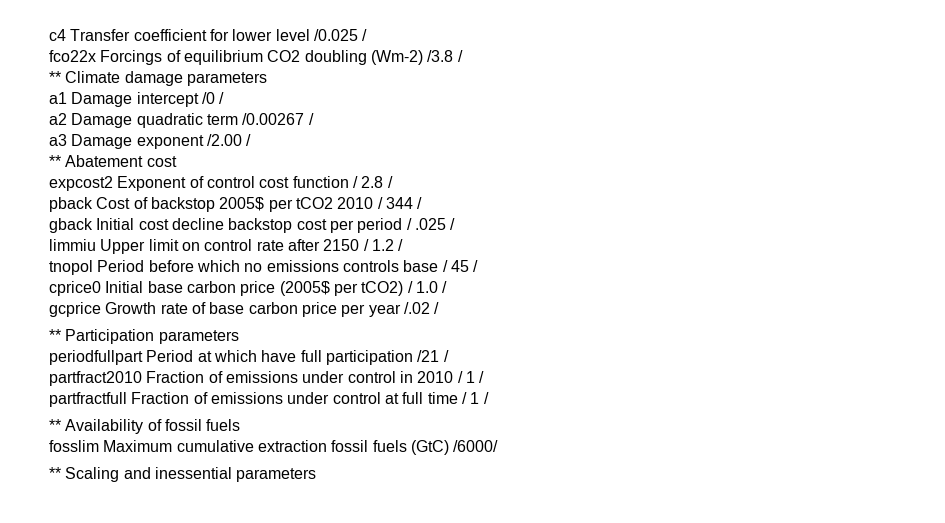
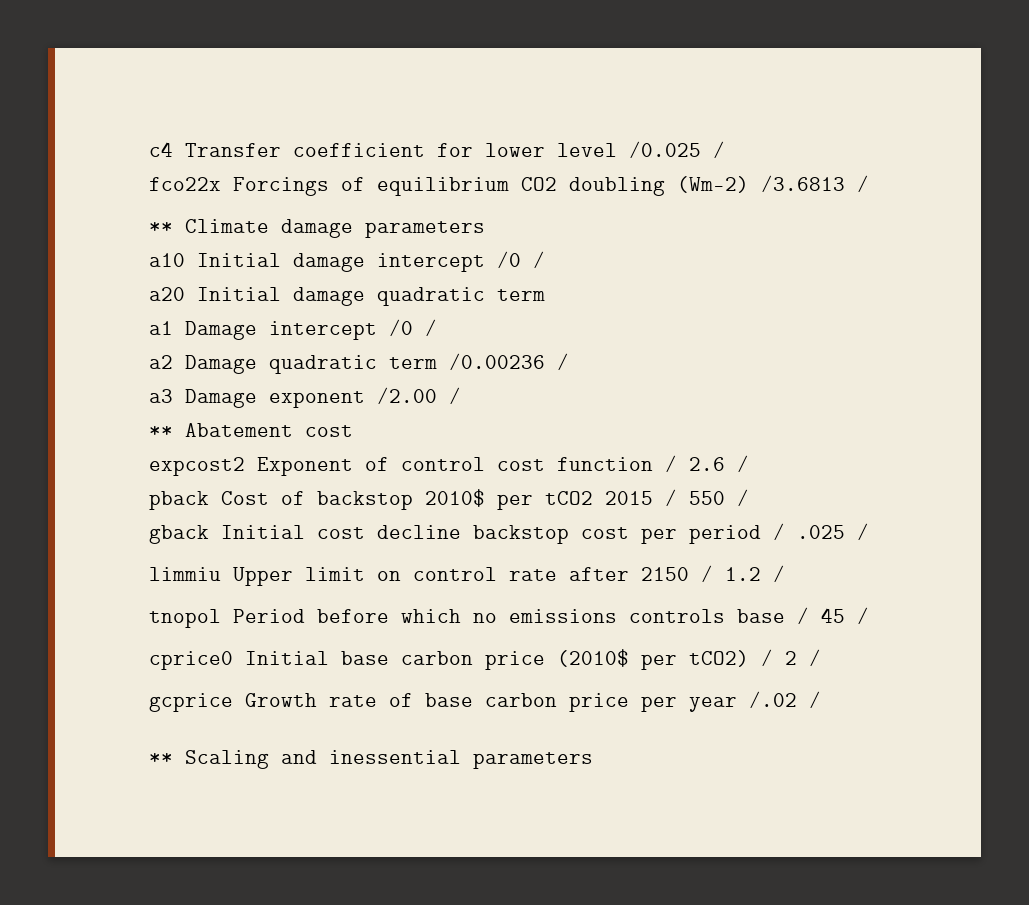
[427,50,454,62] /3.8 -> [761,175,845,192] /3.6813
(267, 79) none -> [149,251,545,272] [149,287,545,306] // a10 Initial damage intercept /0 / // a20 Initial damage quadratic term
[242,113,305,125] /0.00267 -> [449,353,545,370] /0.00236
[361,176,384,188] 2.8 -> [689,457,725,471] 2.6
[219,197,265,211] 2005$ -> [425,489,485,507] 2010$
[337,197,413,209] 2010 / 344 -> [605,489,725,506] 2015 / 550
[279,281,330,296] (2005$ -> [557,649,629,667] (2010$
[415,281,438,293] 1.0 -> [785,651,797,665] 2
[49,329,239,344] [49,350,449,365] [49,371,485,386] [49,392,489,407] [49,419,241,434] [49,440,499,455] // ** Participation parameters // periodfullpart Period at which have full participation /21 / // partfract2010 Fraction of emissions under control in 2010 / 1 / // partfractfull Fraction of emissions under control at full time / 1 / // ** Availability of fossil fuels // fosslim Maximum cumulative extraction fossil fuels (GtC) /6000/ -> (821, 699) none

